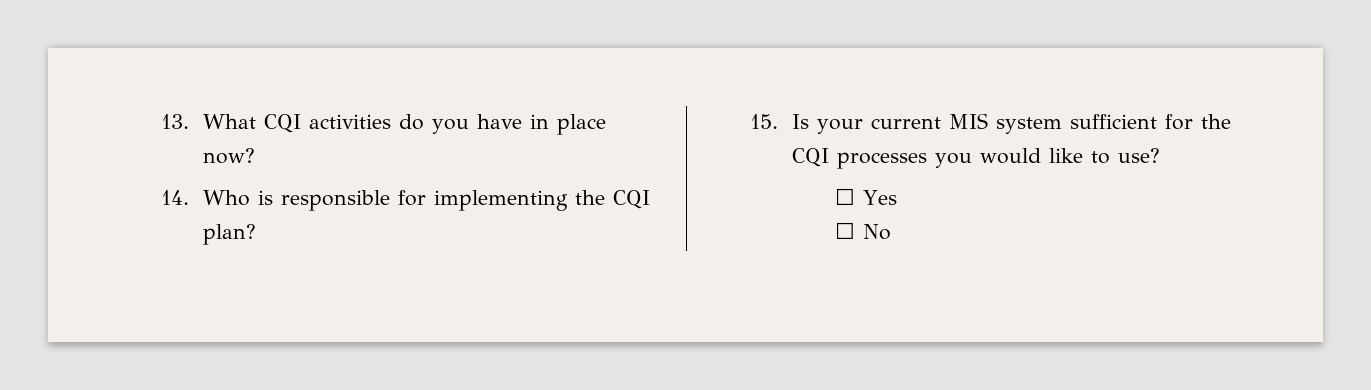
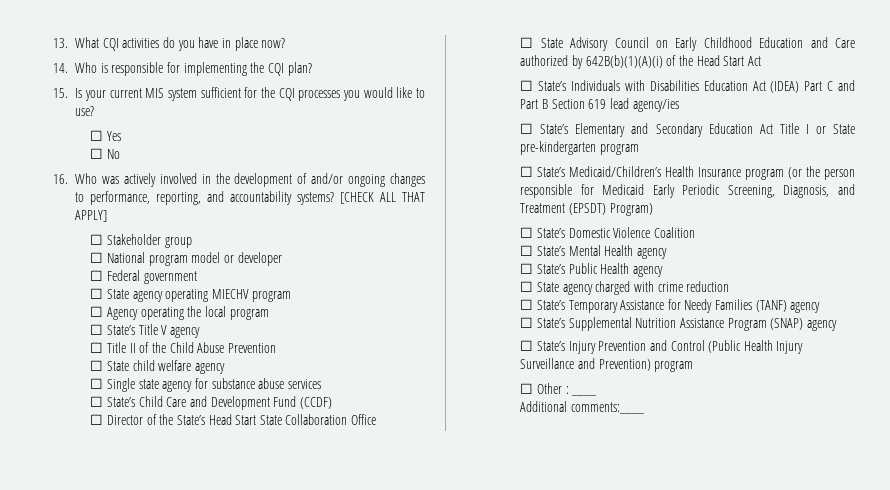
(892, 232) none -> [53,173,425,187] [75,191,426,205] [75,210,108,222] [90,234,192,248] [90,252,282,266] [90,270,197,284] [90,288,291,302] [90,306,269,320] [90,324,200,338] [90,342,276,353] [90,360,225,374] [90,378,321,392] [90,396,332,410] [90,414,377,425] [520,37,855,51] [520,55,761,69] [520,80,855,93] [520,98,679,112] [520,123,855,137] [520,141,639,155] [520,166,855,180] [520,184,855,198] [520,203,653,216] [520,227,695,238] [520,245,667,259] [520,263,663,277] [520,281,730,295] [520,299,821,313] [520,317,837,331] [520,340,804,354] [520,358,694,372] [520,383,569,394] [571,394,597,396] [520,401,644,414] // 16. Who was actively involved in the development of and/or ongoing changes to performance, reporting, and accountability systems? [CHECK ALL THAT APPLY] // ☐ Stakeholder group // ☐ National program model or developer // ☐ Federal government // ☐ State agency operating MIECHV program // ☐ Agency operating the local program // ☐ State’s Title V agency // ☐ Title II of the Child Abuse Prevention // ☐ State child welfare agency // ☐ Single state agency for substance abuse services // ☐ State’s Child Care and Development Fund (CCDF) // ☐ Director of the State’s Head Start State Collaboration Office // ☐ State Advisory Council on Early Childhood Education and Care authorized by 642B(b)(1)(A)(i) of the Head Start Act // ☐ State’s Individuals with Disabilities Education Act (IDEA) Part C and Part B Section 619 lead agency/ies // ☐ State’s Elementary and Secondary Education Act Title I or State pre-kindergarten program // ☐ State’s Medicaid/Children’s Health Insurance program (or the person responsible for Medicaid Early Periodic Screening, Diagnosis, and Treatment (EPSDT) Program) // ☐ State’s Domestic Violence Coalition // ☐ State’s Mental Health agency // ☐ State’s Public Health agency // ☐ State agency charged with crime reduction // ☐ State’s Temporary Assistance for Needy Families (TANF) agency // ☐ State’s Supplemental Nutrition Assistance Program (SNAP) agency // ☐ State’s Injury Prevention and Control (Public Health Injury Surveillance and Prevention) program // ☐ Other : ____ // Additional comments:____

